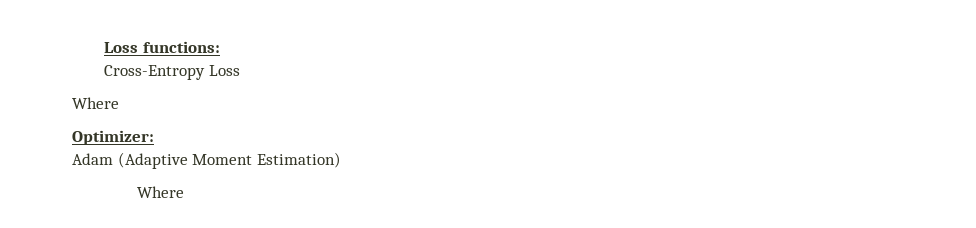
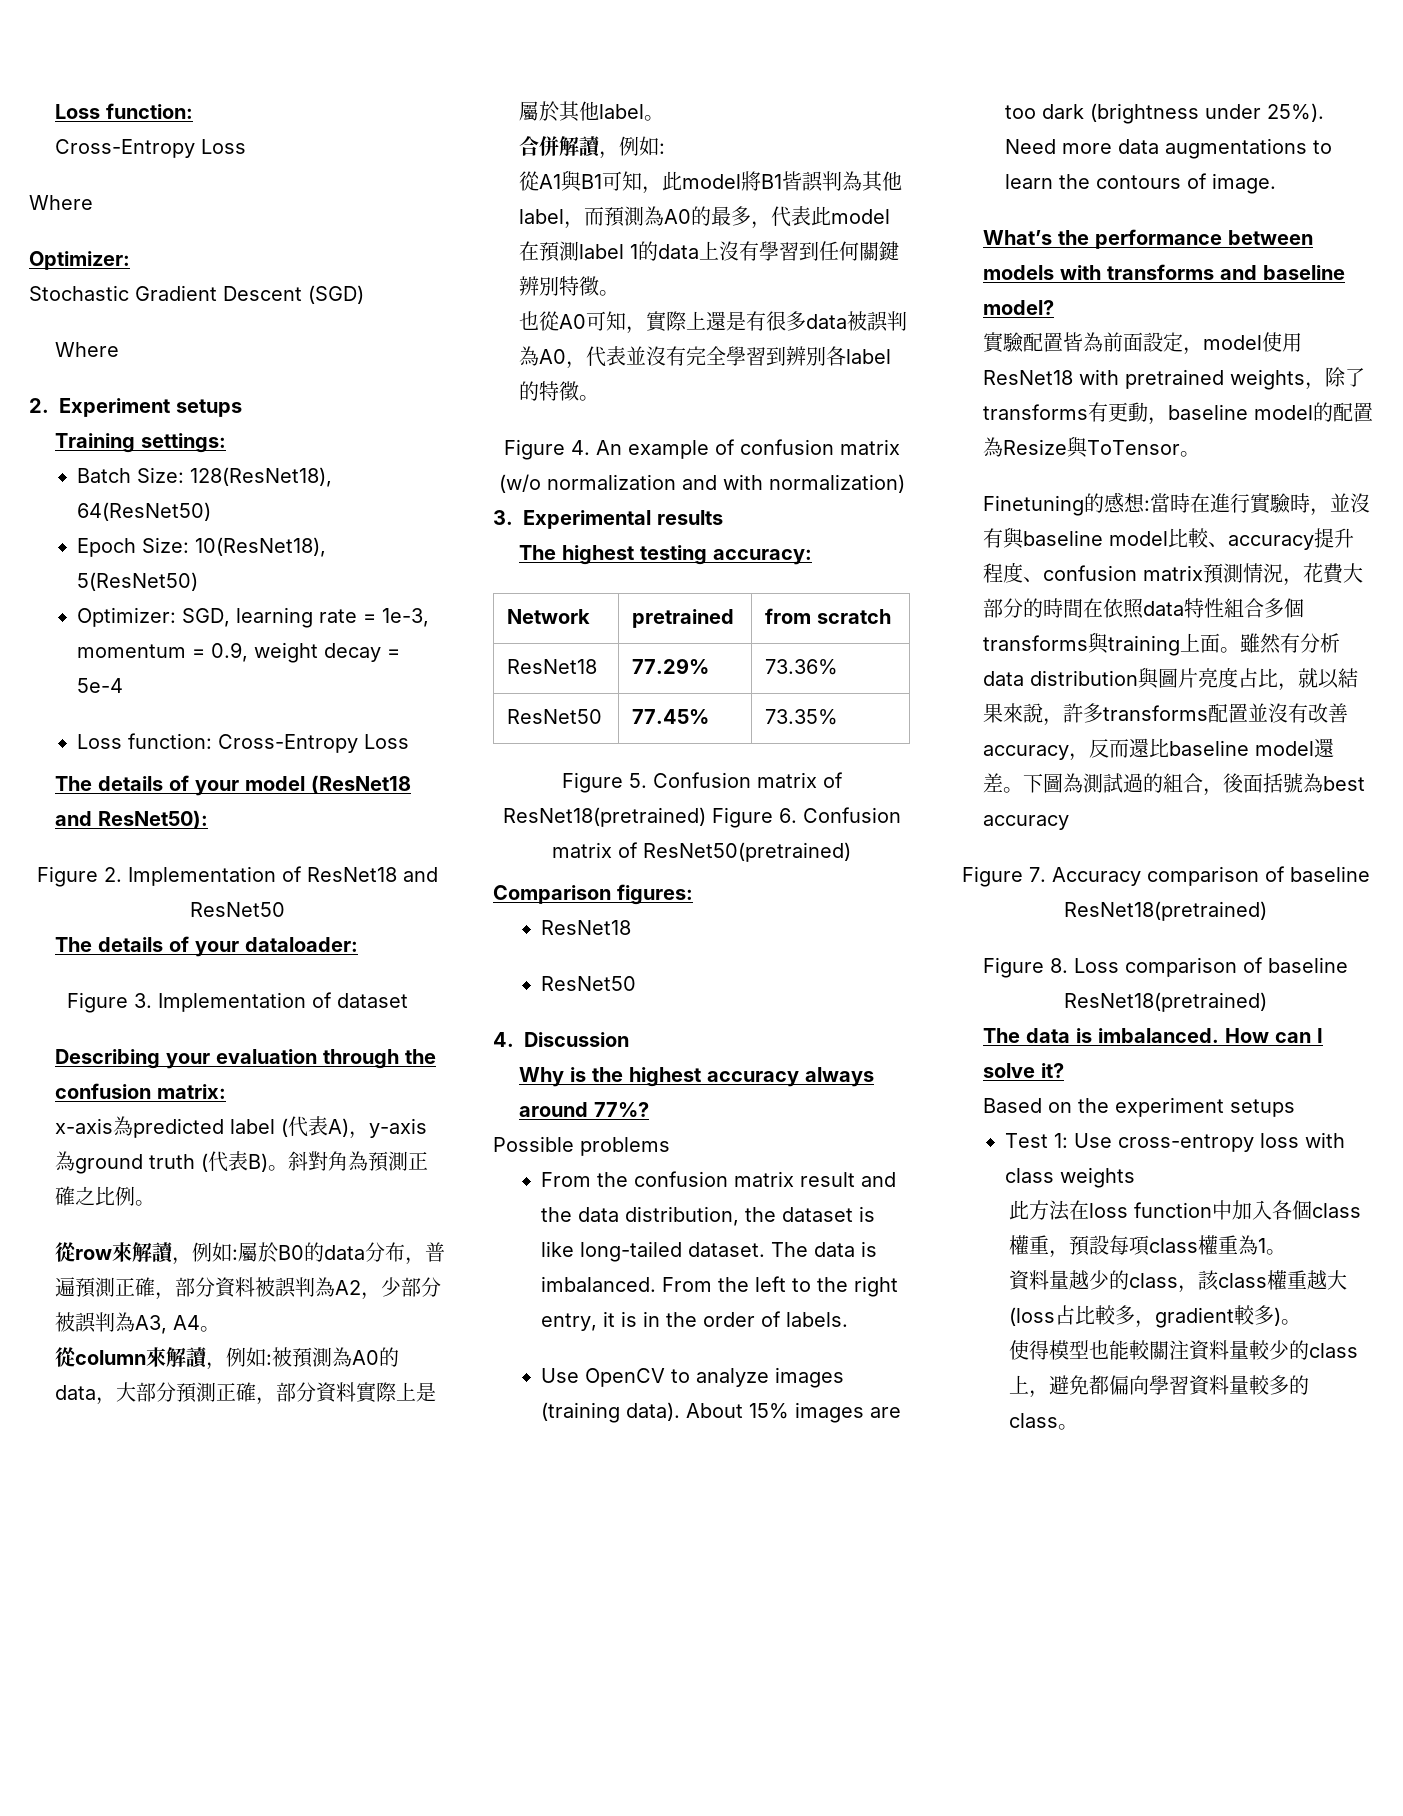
[104,41,221,53] Loss functions: -> [55,103,194,119] Loss function:
[72,152,341,169] [136,186,184,198] Adam (Adaptive Moment Estimation) // Where -> [29,285,364,304] [55,342,120,357] [29,398,242,417] [55,433,227,453] [77,467,333,487] [77,502,212,521] [77,537,327,557] [77,572,199,591] [77,607,430,628] [77,642,401,663] [77,678,124,693] [77,733,410,753] [55,775,412,796] [55,810,209,829] [37,866,438,887] [190,902,285,917] [55,936,359,957] [67,992,408,1013] [55,1049,437,1069] [55,1083,227,1099] [55,1116,428,1139] [55,1151,429,1174] [55,1186,156,1206] [55,1242,446,1265] [55,1277,442,1300] [55,1312,221,1334] [55,1347,400,1370] [55,1382,437,1405] [519,101,665,122] [519,136,666,159] [519,170,903,194] [519,206,891,229] [519,241,900,262] [519,276,620,296] [519,311,908,334] [519,346,892,369] [519,381,600,401] [503,439,900,460] [498,474,905,493] [493,510,723,529] [519,545,813,565] [507,609,591,624] [632,609,735,628] [765,608,892,624] [507,659,598,674] [632,658,710,674] [765,659,839,675] [507,709,603,724] [632,709,710,724] [765,709,839,725] [561,772,843,793] [502,807,901,828] [552,842,851,862] [493,884,693,905] [541,920,632,935] [541,976,637,991] [493,1032,629,1047] [519,1067,875,1087] [519,1102,650,1117] [493,1136,670,1156] [541,1171,897,1187] [541,1206,876,1226] [541,1241,878,1262] [541,1276,899,1297] [541,1311,849,1331] [541,1367,845,1388] [541,1402,902,1423] [1005,103,1325,124] [1005,138,1333,159] [1005,173,1277,194] [983,229,1314,249] [983,264,1346,280] [983,300,1055,315] [983,332,1303,355] [983,367,1366,390] [983,402,1374,425] [983,436,1201,458] [983,492,1371,516] [983,527,1355,550] [983,562,1364,586] [983,598,1305,619] [983,632,1341,656] [983,667,1359,691] [983,703,1349,726] [983,738,1335,761] [983,773,1366,796] [983,815,1070,830] [961,866,1370,887] [1064,901,1267,921] [983,957,1348,978] [1064,992,1267,1012] [983,1028,1324,1043] [983,1063,1065,1078] [983,1097,1296,1117] [1005,1132,1346,1152] [1005,1167,1136,1188] [1009,1200,1362,1221] [1009,1235,1287,1258] [1009,1270,1348,1293] [1009,1305,1302,1328] [1009,1340,1359,1361] [1009,1375,1310,1398] [1009,1413,1079,1430] Stochastic Gradient Descent (SGD) // Where // 2. Experiment setups // Training settings: // Batch Size: 128(ResNet18), 64(ResNet50) // Epoch Size: 10(ResNet18), 5(ResNet50) // Optimizer: SGD, learning rate = 1e-3, momentum = 0.9, weight decay = 5e-4 // Loss function: Cross-Entropy Loss // The details of your model (ResNet18 and ResNet50): // Figure 2. Implementation of ResNet18 and ResNet50 // The details of your dataloader: // Figure 3. Implementation of dataset // Describing your evaluation through the confusion matrix: // x-axis為predicted label (代表A)，y-axis為ground truth (代表B)。斜對角為預測正確之比例。 // 從row來解讀，例如:屬於B0的data分布，普遍預測正確，部分資料被誤判為A2，少部分被誤判為A3, A4。 // 從column來解讀，例如:被預測為A0的data，大部分預測正確，部分資料實際上是屬於其他label。 // 合併解讀，例如: // 從A1與B1可知，此model將B1皆誤判為其他label，而預測為A0的最多，代表此model在預測label 1的data上沒有學習到任何關鍵辨別特徵。 // 也從A0可知，實際上還是有很多data被誤判為A0，代表並沒有完全學習到辨別各label的特徵。 // Figure 4. An example of confusion matrix (w/o normalization and with normalization) // 3. Experimental results // The highest testing accuracy: // Network | pretrained | from scratch // ResNet18 | 77.29% | 73.36% // ResNet50 | 77.45% | 73.35% // Figure 5. Confusion matrix of ResNet18(pretrained) Figure 6. Confusion matrix of ResNet50(pretrained) // Comparison figures: // ResNet18 // ResNet50 // 4. Discussion // Why is the highest accuracy always around 77%? // Possible problems // From the confusion matrix result and the data distribution, the dataset is like long-tailed dataset. The data is imbalanced. From the left to the right entry, it is in the order of labels. // Use OpenCV to analyze images (training data). About 15% images are too dark (brightness under 25%). Need more data augmentations to learn the contours of image. // What’s the performance between models with transforms and baseline model? // 實驗配置皆為前面設定，model使用ResNet18 with pretrained weights，除了transforms有更動，baseline model的配置為Resize與ToTensor。 // Finetuning的感想:當時在進行實驗時，並沒有與baseline model比較、accuracy提升程度、confusion matrix預測情況，花費大部分的時間在依照data特性組合多個transforms與training上面。雖然有分析data distribution與圖片亮度占比，就以結果來說，許多transforms配置並沒有改善accuracy，反而還比baseline model還差。下圖為測試過的組合，後面括號為best accuracy // Figure 7. Accuracy comparison of baseline ResNet18(pretrained) // Figure 8. Loss comparison of baseline ResNet18(pretrained) // The data is imbalanced. How can I solve it? // Based on the experiment setups // Test 1: Use cross-entropy loss with class weights // 此方法在loss function中加入各個class權重，預設每項class權重為1。 // 資料量越少的class，該class權重越大(loss占比較多，gradient較多)。 // 使得模型也能較關注資料量較少的class上，避免都偏向學習資料量較多的class。

